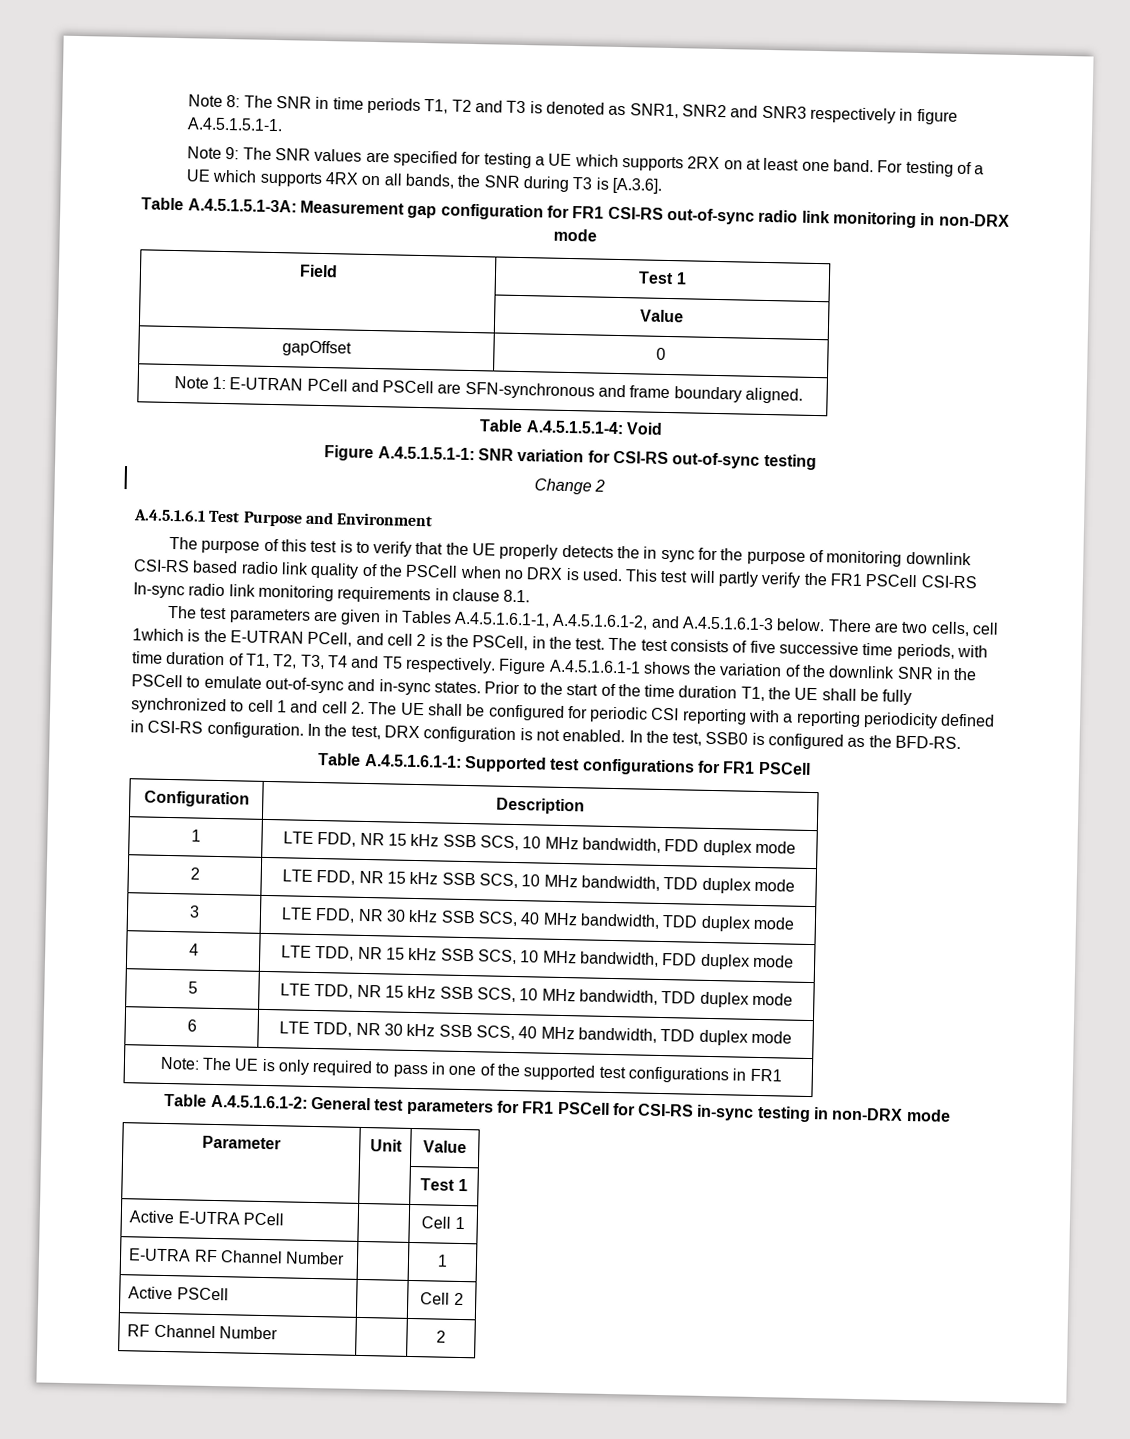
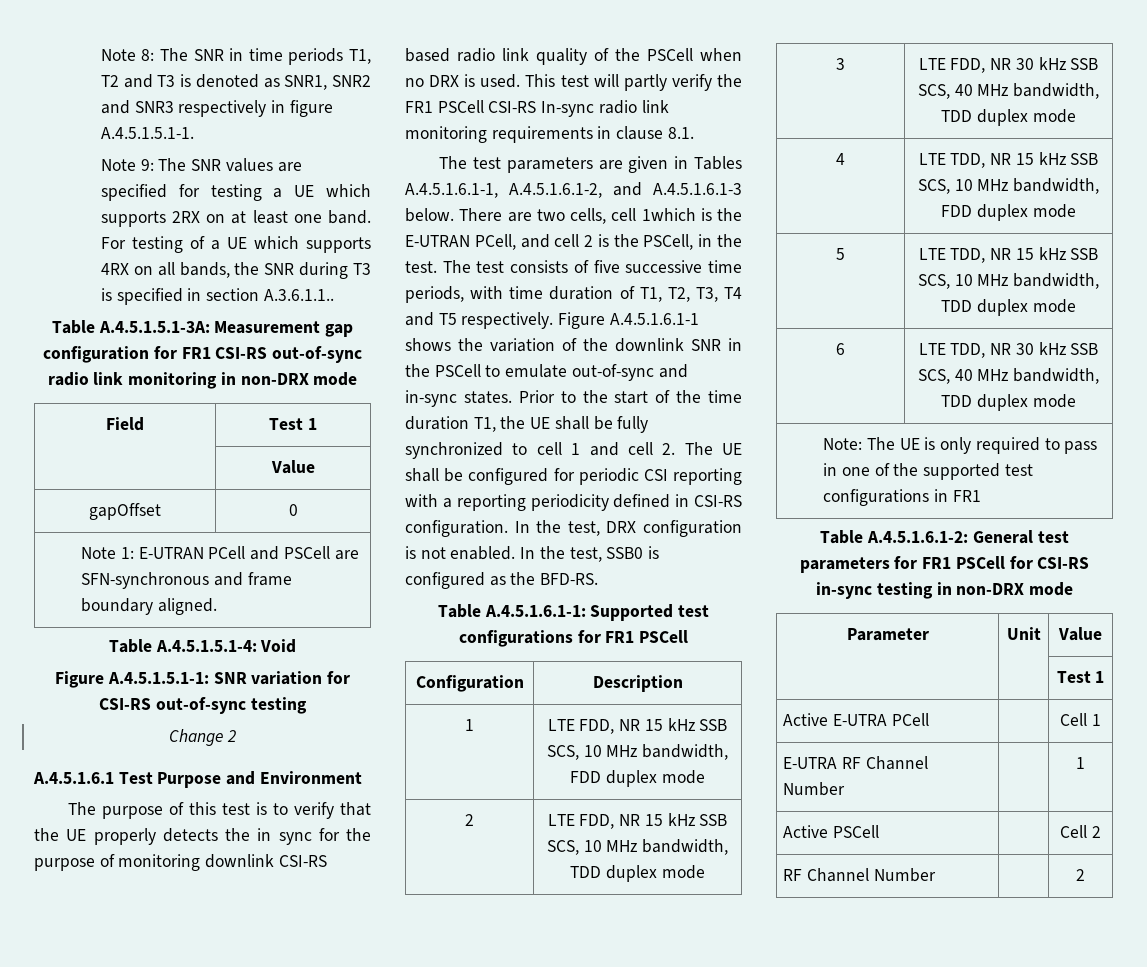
[612,177,663,194] [A.3.6]. -> [116,288,334,305] specified in section A.3.6.1.1..

